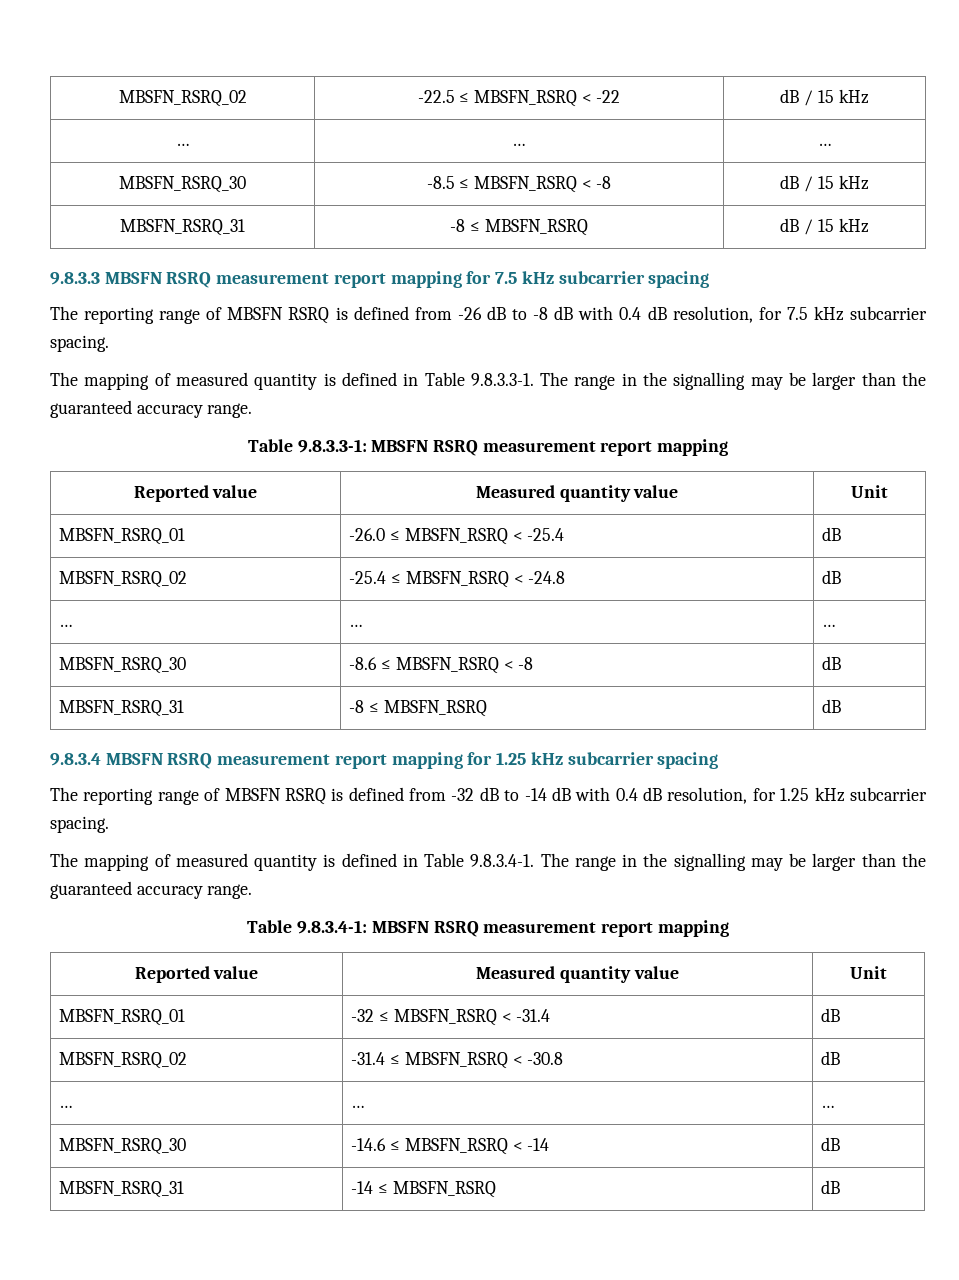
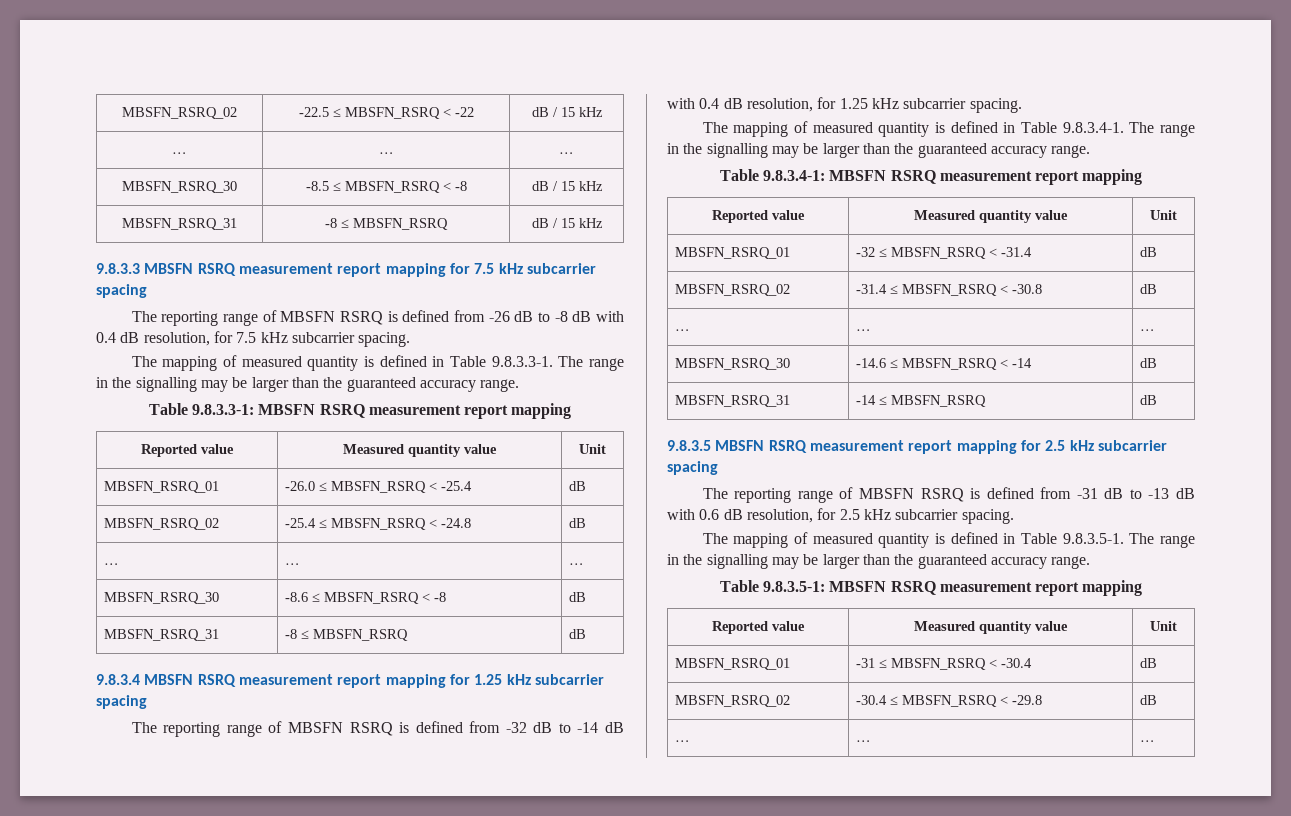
(841, 1187) none -> [667,440,1167,454] [667,461,718,475] [702,487,1195,503] [667,508,1014,524] [702,532,1195,548] [667,554,1091,569] [719,580,1143,596] [712,621,805,634] [914,621,1068,634] [1150,621,1177,631] [675,658,791,670] [856,658,1033,670] [1140,658,1158,668] [675,695,791,707] [856,695,1043,707] [1140,695,1158,705] [675,740,691,742] [856,740,872,742] [1140,740,1156,742] // 9.8.3.5 MBSFN RSRQ measurement report mapping for 2.5 kHz subcarrier spacing // The reporting range of MBSFN RSRQ is defined from -31 dB to -13 dB with 0.6 dB resolution, for 2.5 kHz subcarrier spacing. // The mapping of measured quantity is defined in Table 9.8.3.5-1. The range in the signalling may be larger than the guaranteed accuracy range. // Table 9.8.3.5-1: MBSFN RSRQ measurement report mapping // Reported value | Measured quantity value | Unit // MBSFN_RSRQ_01 | -31 ≤ MBSFN_RSRQ < -30.4 | dB // MBSFN_RSRQ_02 | -30.4 ≤ MBSFN_RSRQ < -29.8 | dB // … | … | …

